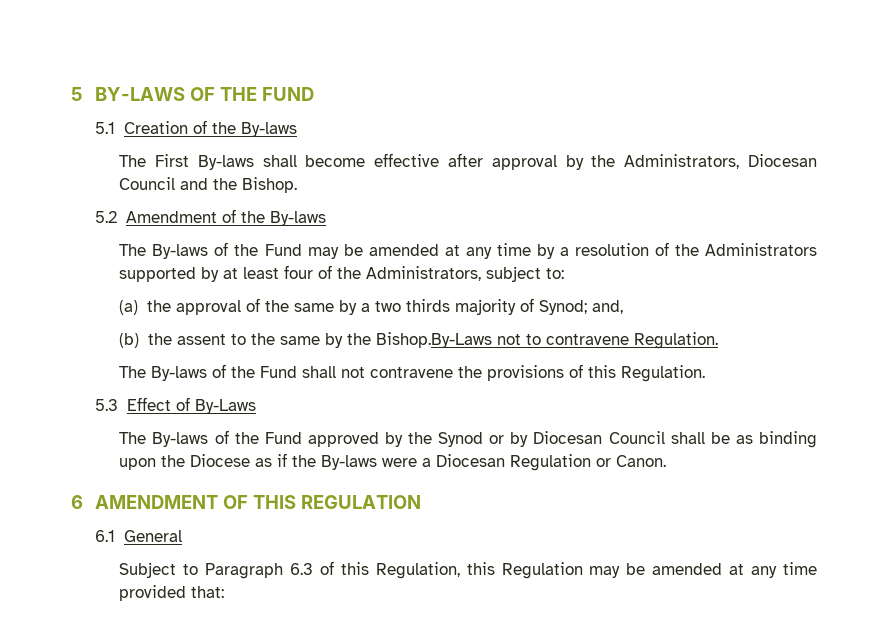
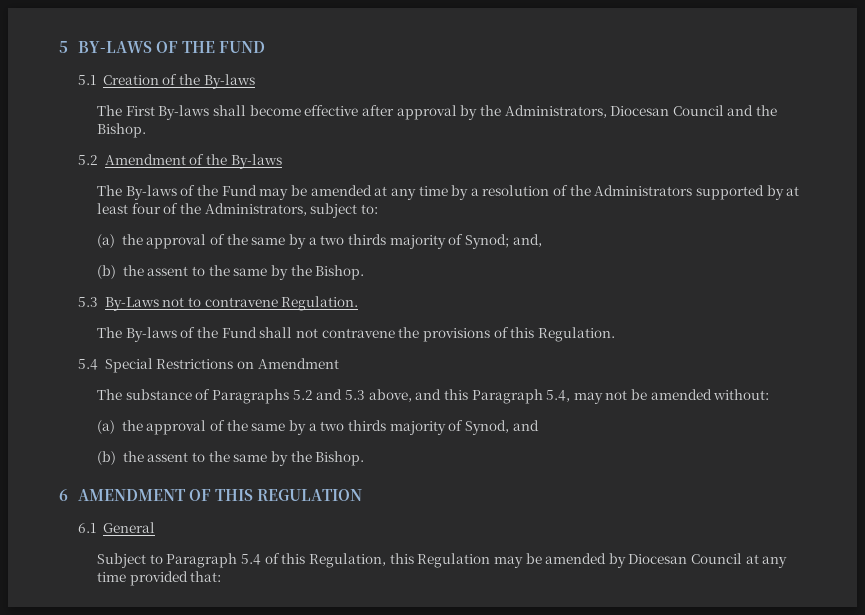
[375,332,492,348] Bishop.By-Laws -> [315,265,365,280] [78,297,159,311] Bishop. // 5.3 By-Laws
[95,397,256,414] [119,430,817,448] [119,453,667,471] 5.3 Effect of By-Laws // The By-laws of the Fund approved by the Synod or by Diocesan Council shall be as binding upon the Diocese as if the By-laws were a Diocesan Regulation or Canon. -> [78,358,339,373] [97,389,770,404] [97,420,539,435] [97,451,365,466] 5.4 Special Restrictions on Amendment // The substance of Paragraphs 5.2 and 5.3 above, and this Paragraph 5.4, may not be amended without: // (a) the approval of the same by a two thirds majority of Synod, and // (b) the assent to the same by the Bishop.
[290,563,314,575] 6.3 -> [240,554,261,565] 5.4
(723, 569) none -> [608,553,743,568] by Diocesan Council

